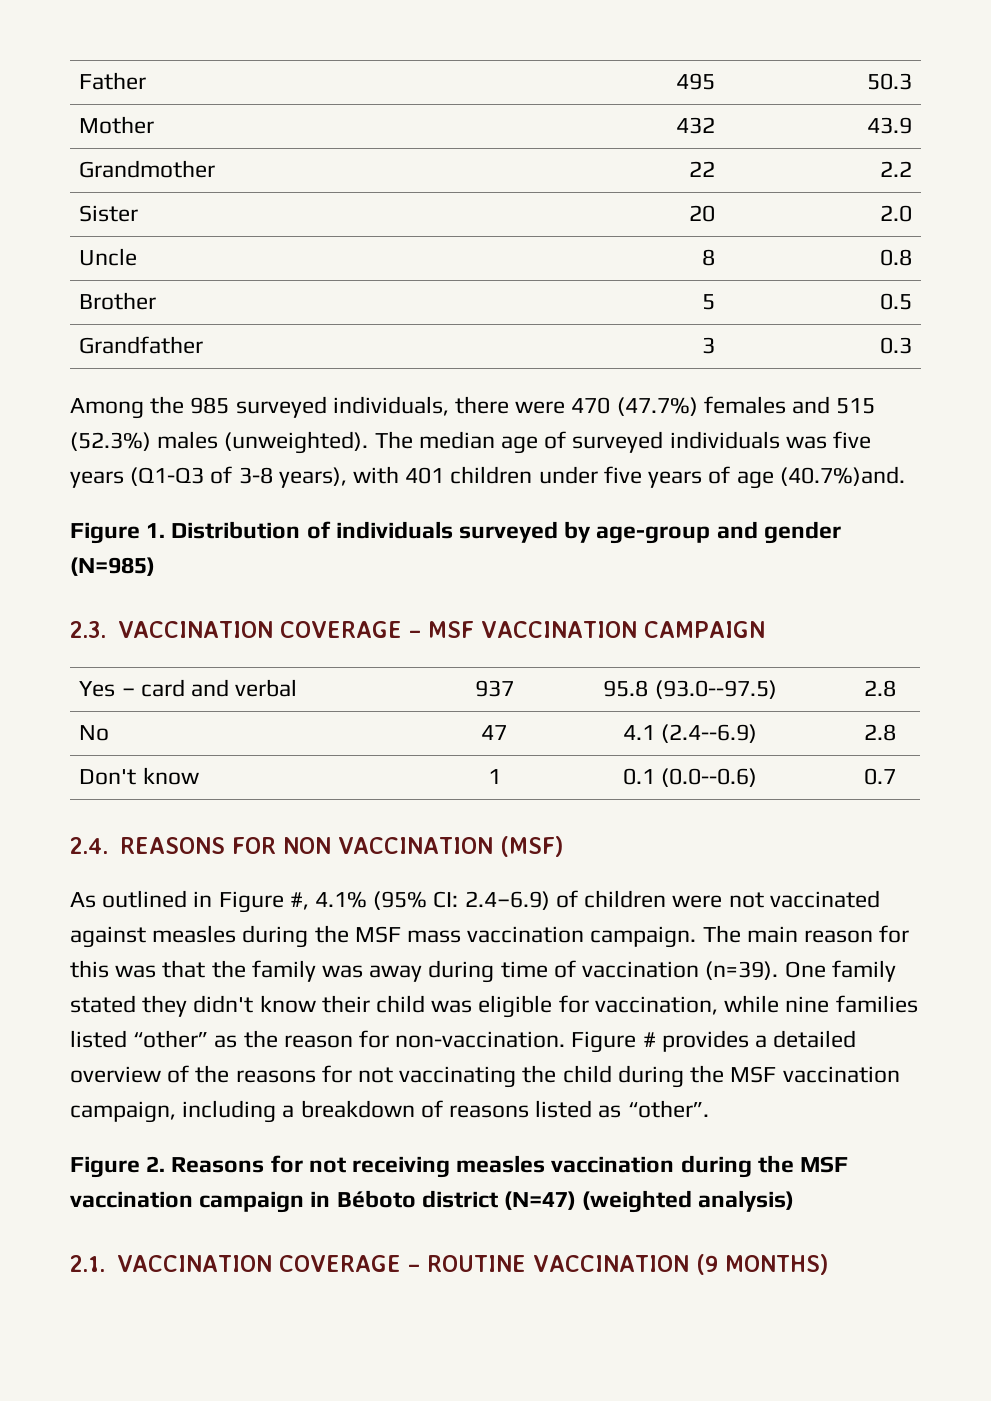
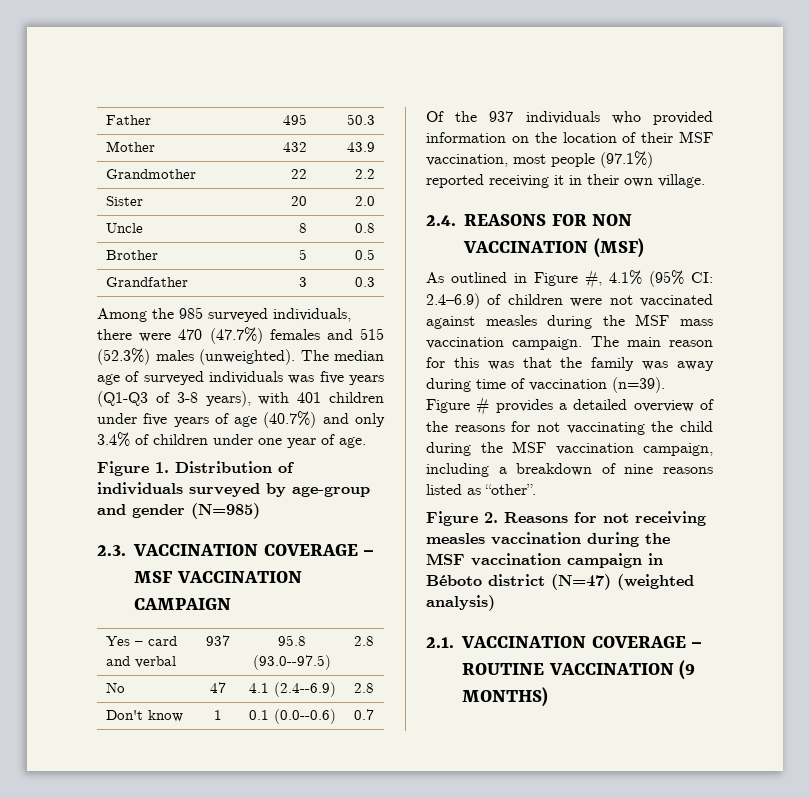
[779,466,905,486] (40.7%)and. -> [263,411,385,428] [97,432,366,448] (40.7%) and only 3.4% of children under one year of age.
(896, 776) none -> [426,111,713,125] [426,131,713,143] [426,151,653,168] [426,174,705,188] // Of the 937 individuals who provided information on the location of their MSF vaccination, most people (97.1%) reported receiving it in their own village.
[784,960,896,982] [70,995,918,1018] [70,1030,566,1048] One family stated they didn't know their child was eligible for vaccination, while nine families listed “other” as the reason for non-vaccination. -> (665, 385) none
(443, 1109) none -> [624,464,654,474] nine

